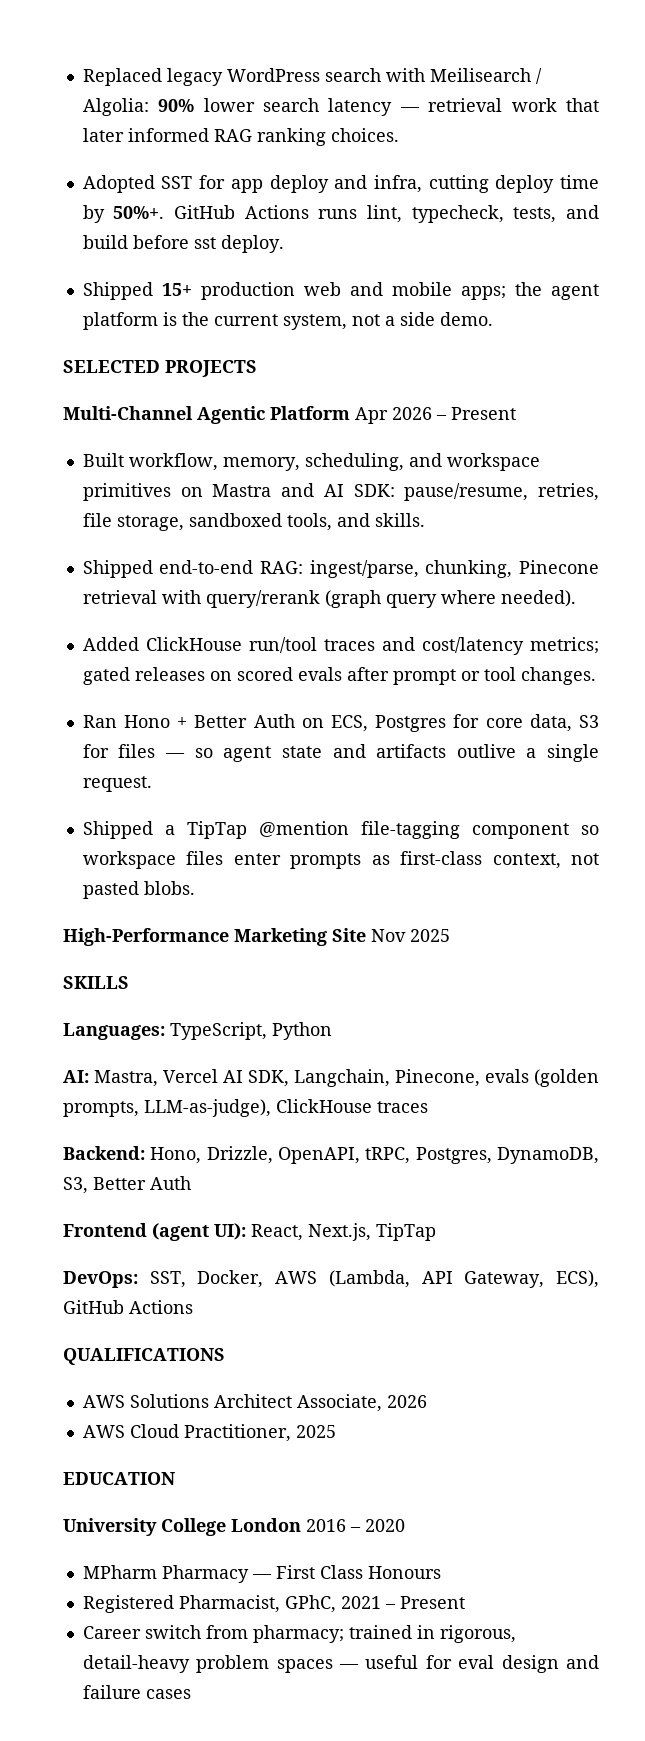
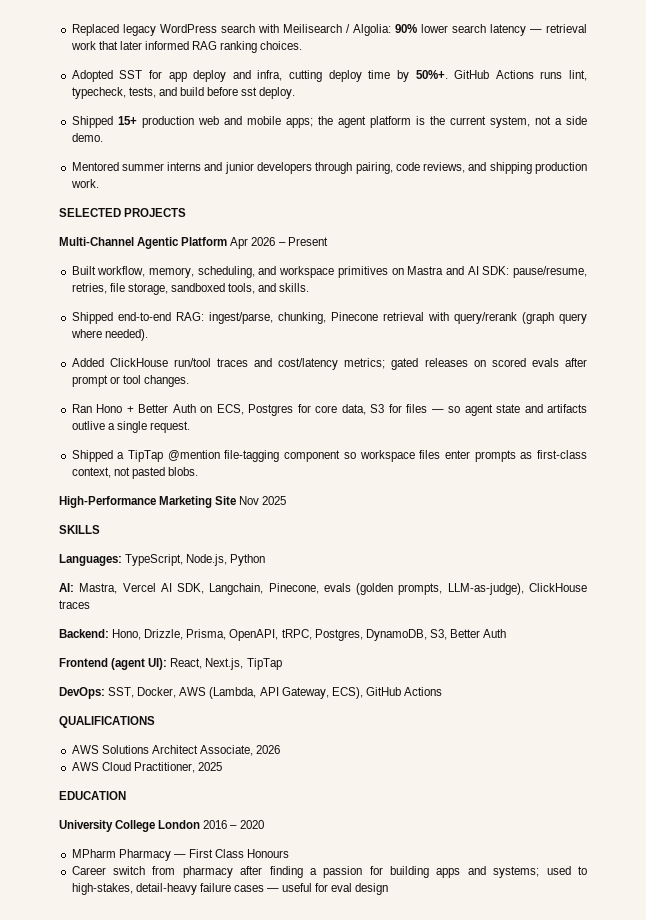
(493, 319) none -> [71,162,588,174] [70,179,99,188] // Mentored summer interns and junior developers through pairing, code reviews, and shipping production work.
(267, 1031) none -> [186,554,228,566] Node.js,
(273, 1155) none -> [186,629,227,640] Prisma,
[82,1595,465,1613] [82,1625,516,1643] [82,1655,333,1673] Registered Pharmacist, GPhC, 2021 – Present // Career switch from pharmacy; trained in rigorous, detail-heavy problem spaces -> [71,866,588,878] [71,883,264,895] Career switch from pharmacy after finding a passion for building apps and systems; used to high-stakes, detail-heavy failure cases
[565,1655,599,1669] [82,1685,191,1699] and failure cases -> (389, 889) none

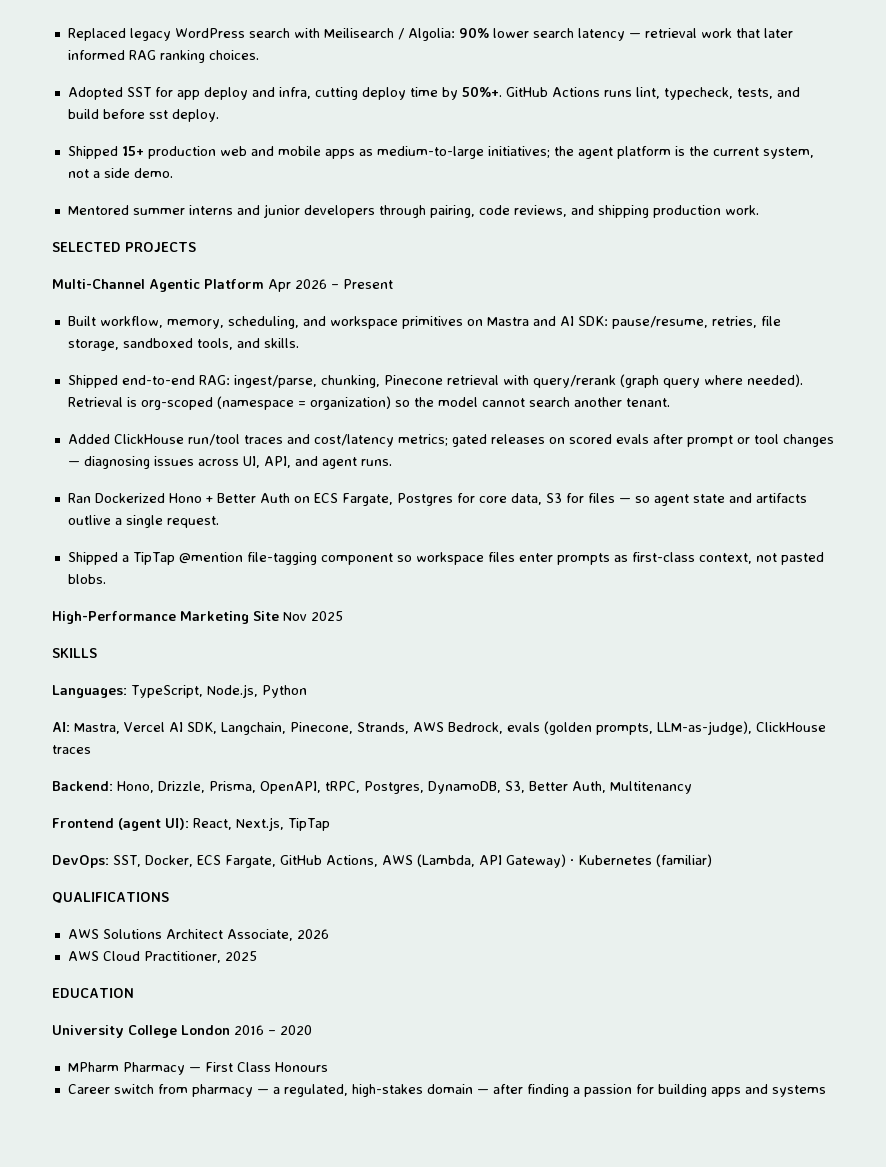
[285,118,313,128] apps; -> [324,146,550,159] apps as medium-to-large initiatives;
(148, 335) none -> [67,396,670,410] Retrieval is org-scoped (namespace = organization) so the model cannot search another tenant.
[143,375,189,387] changes. -> [782,434,834,447] [67,456,392,469] changes — diagnosing issues across UI, API, and agent runs.
(92, 408) none -> [94,493,165,503] Dockerized
[216,404,244,415] ECS, -> [313,493,393,506] ECS Fargate,
(319, 588) none -> [357,722,503,734] Strands, AWS Bedrock,
[483,629,507,638] Auth -> [572,781,692,794] Auth, Multitenancy
[179,687,442,699] AWS (Lambda, API Gateway, ECS), GitHub Actions -> [197,854,712,868] ECS Fargate, GitHub Actions, AWS (Lambda, API Gateway) · Kubernetes (familiar)
(233, 872) none -> [256,1084,489,1097] — a regulated, high-stakes domain —
[493,866,588,878] [71,883,389,895] systems; used to high-stakes, detail-heavy failure cases — useful for eval design -> [771,1085,826,1097] systems

